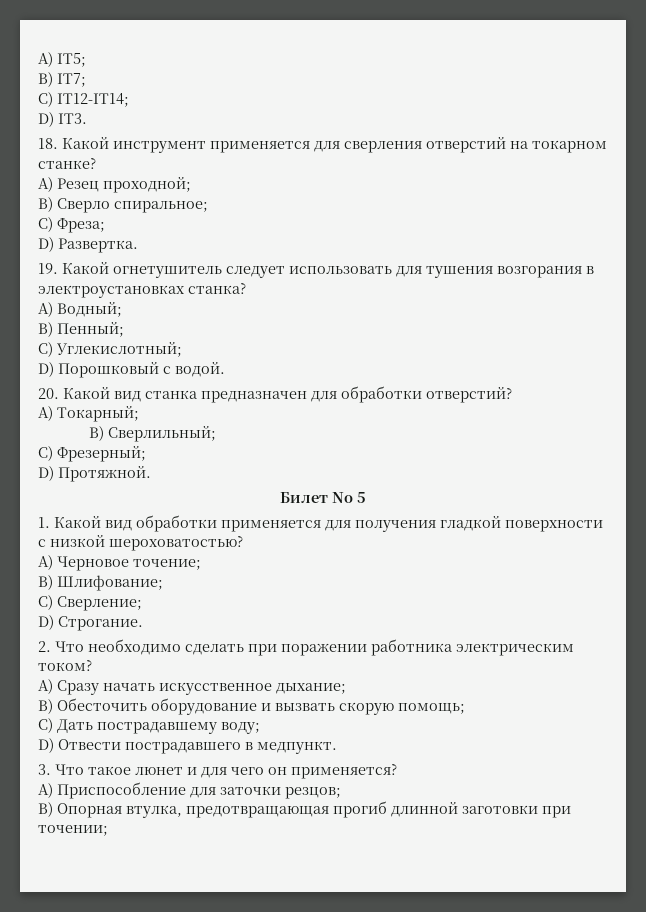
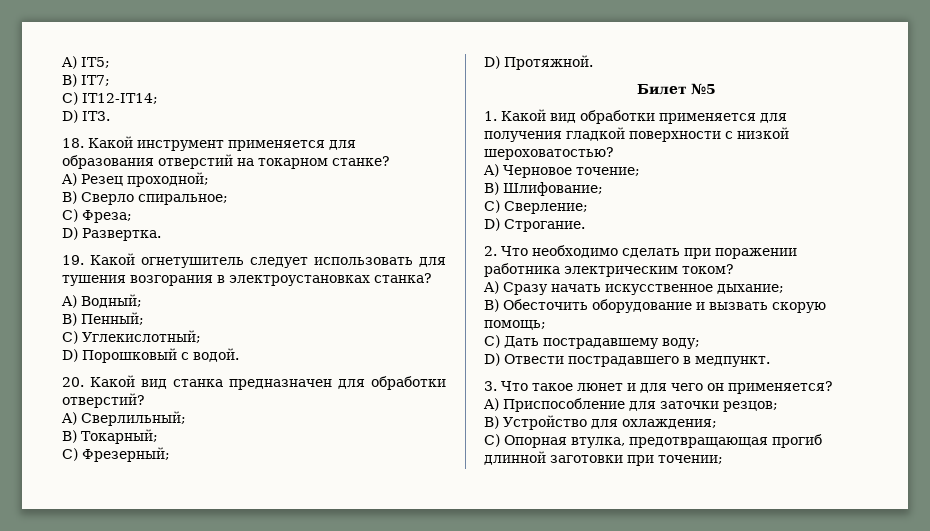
[344,141,422,153] сверления -> [62,155,154,169] образования
[57,406,139,422] [89,426,217,442] Токарный; // B) Сверлильный; -> [81,411,186,426] [62,429,158,444] Сверлильный; // B) Токарный;
[332,492,366,503] No 5 -> [690,83,716,95] №5
(53, 809) none -> [503,415,717,430] [484,434,500,447] Устройство для охлаждения; // C)

